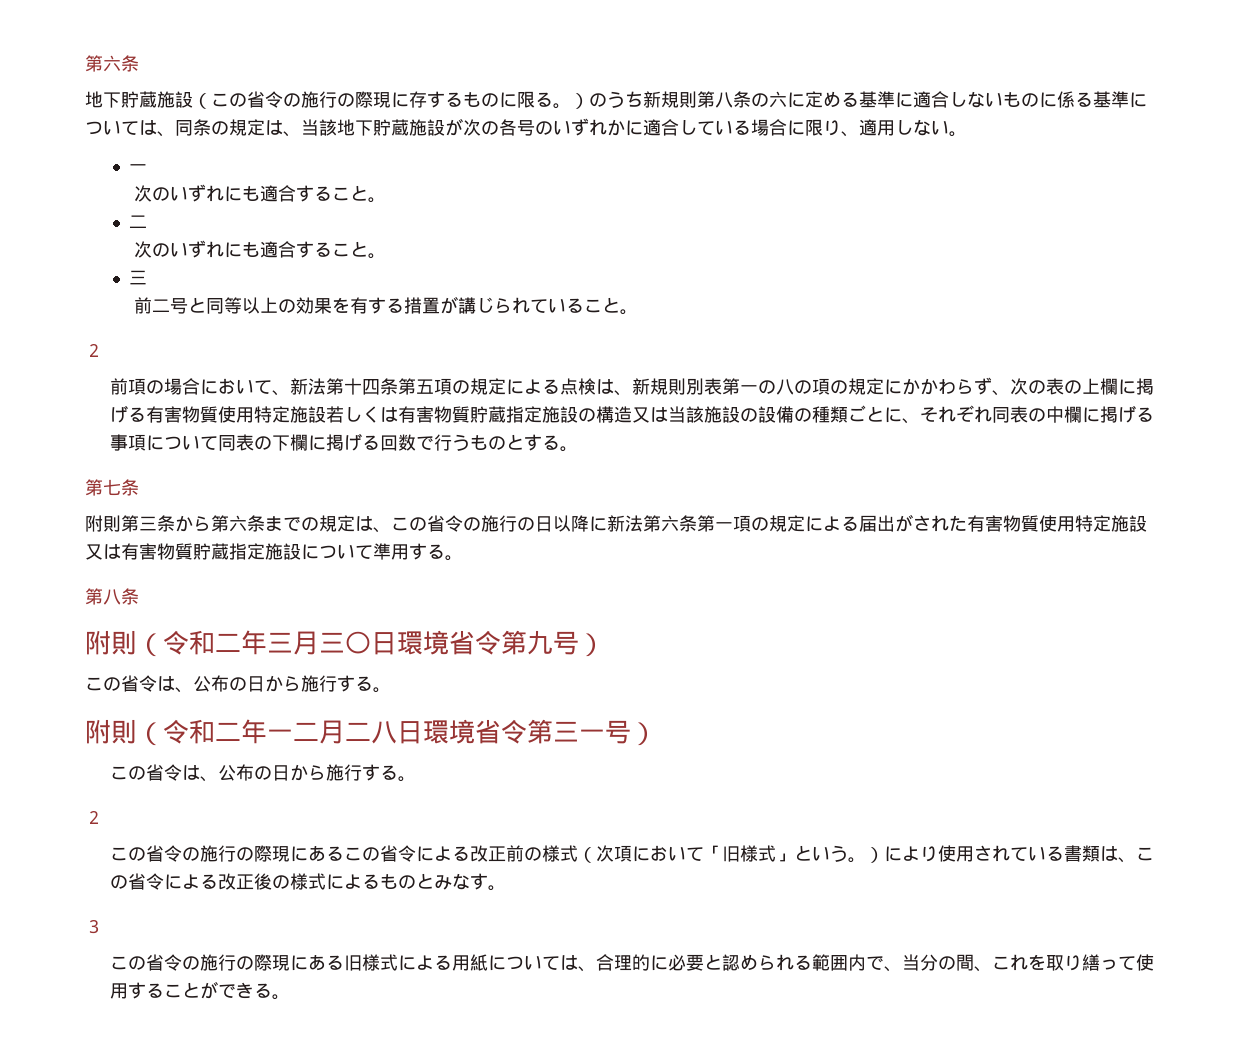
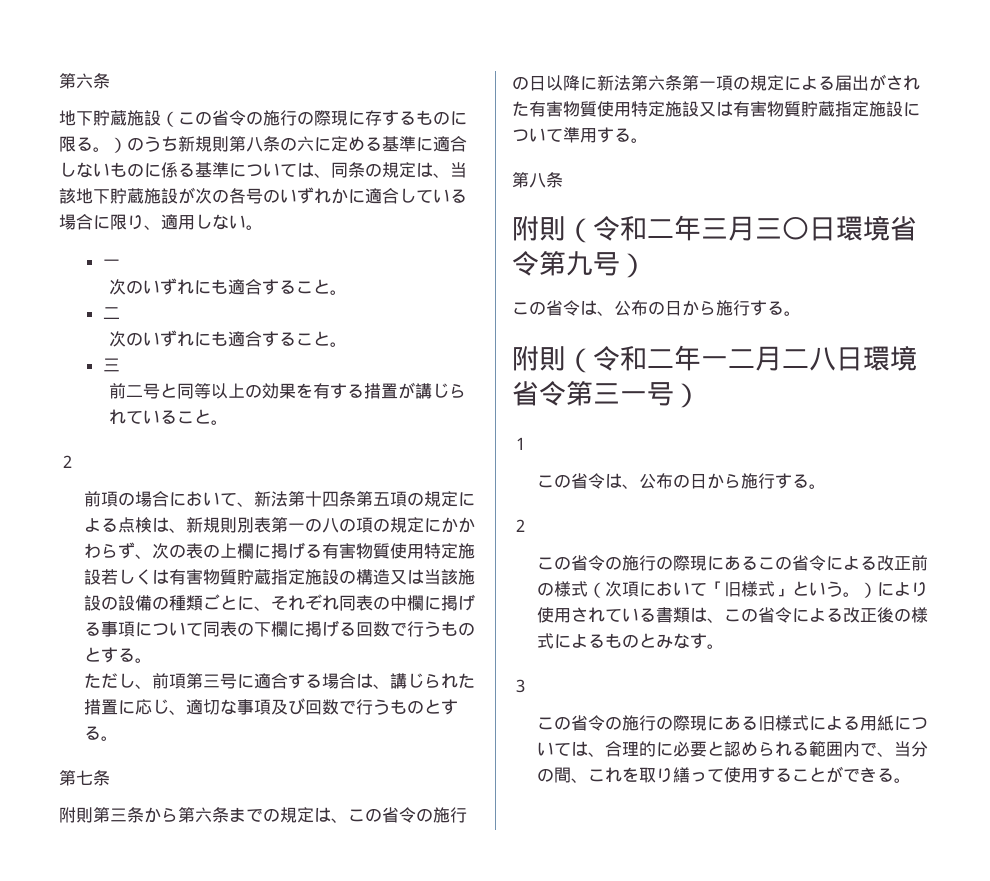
(578, 449) none -> [83,673,475,689] [83,698,458,715] [83,726,118,741] // ただし、前項第三号に適合する場合は、講じられた措置に応じ、適切な事項及び回数で行うものとする。
(657, 734) none -> [512,437,529,450] // １

